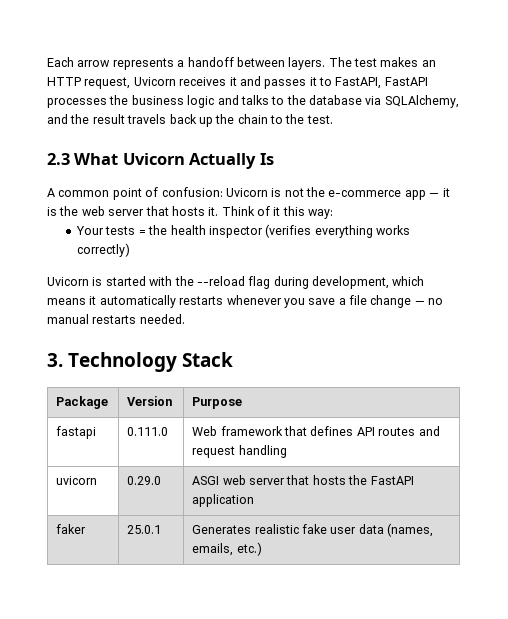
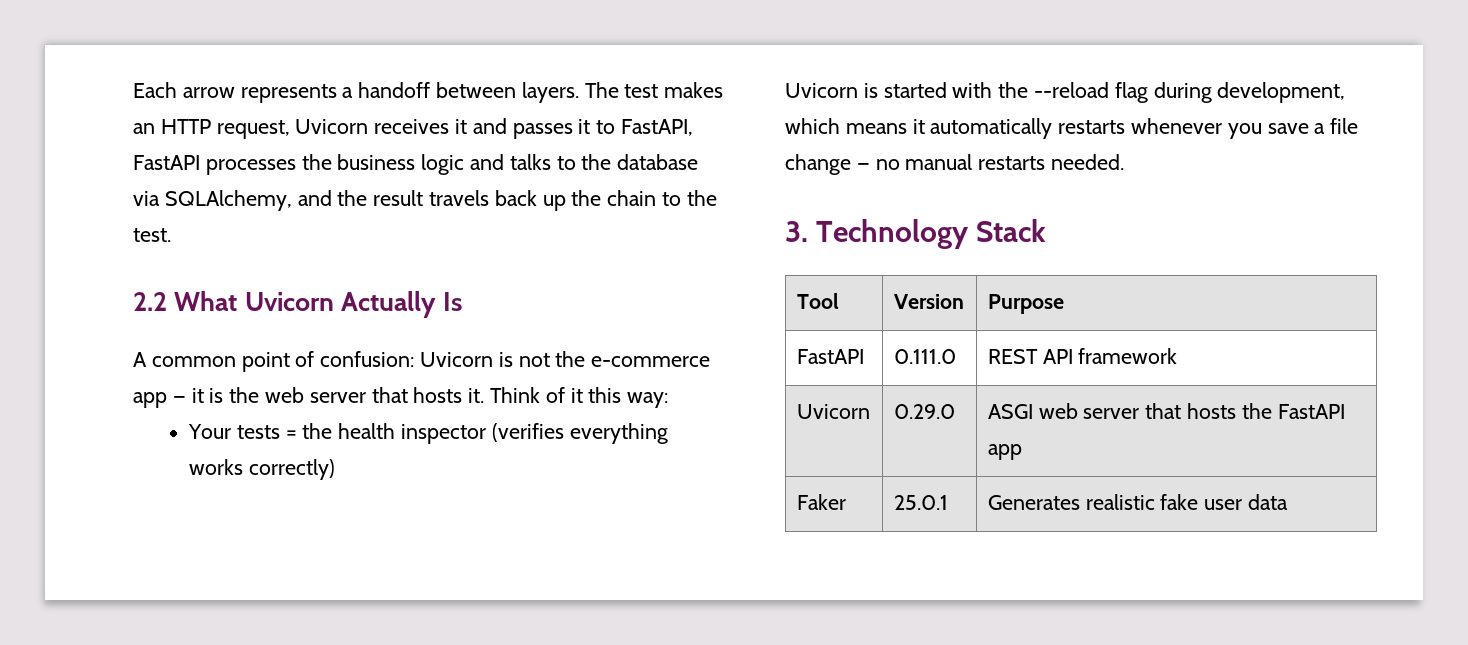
[47,153,70,165] 2.3 -> [133,292,167,311] 2.2
[56,396,109,409] Package -> [796,293,839,309] Tool
[56,426,97,439] fastapi -> [796,349,864,364] FastAPI
[192,426,218,436] Web -> [987,349,1073,364] REST API
[284,426,440,436] [192,445,287,458] [56,476,98,485] that defines API routes and request handling // uvicorn -> [796,404,870,419] // Uvicorn
[192,494,255,507] [56,524,87,534] application // faker -> [987,444,1022,460] [796,494,846,510] app // Faker
[387,523,434,537] [192,542,262,556] (names, emails, etc.) -> (1288, 502) none

